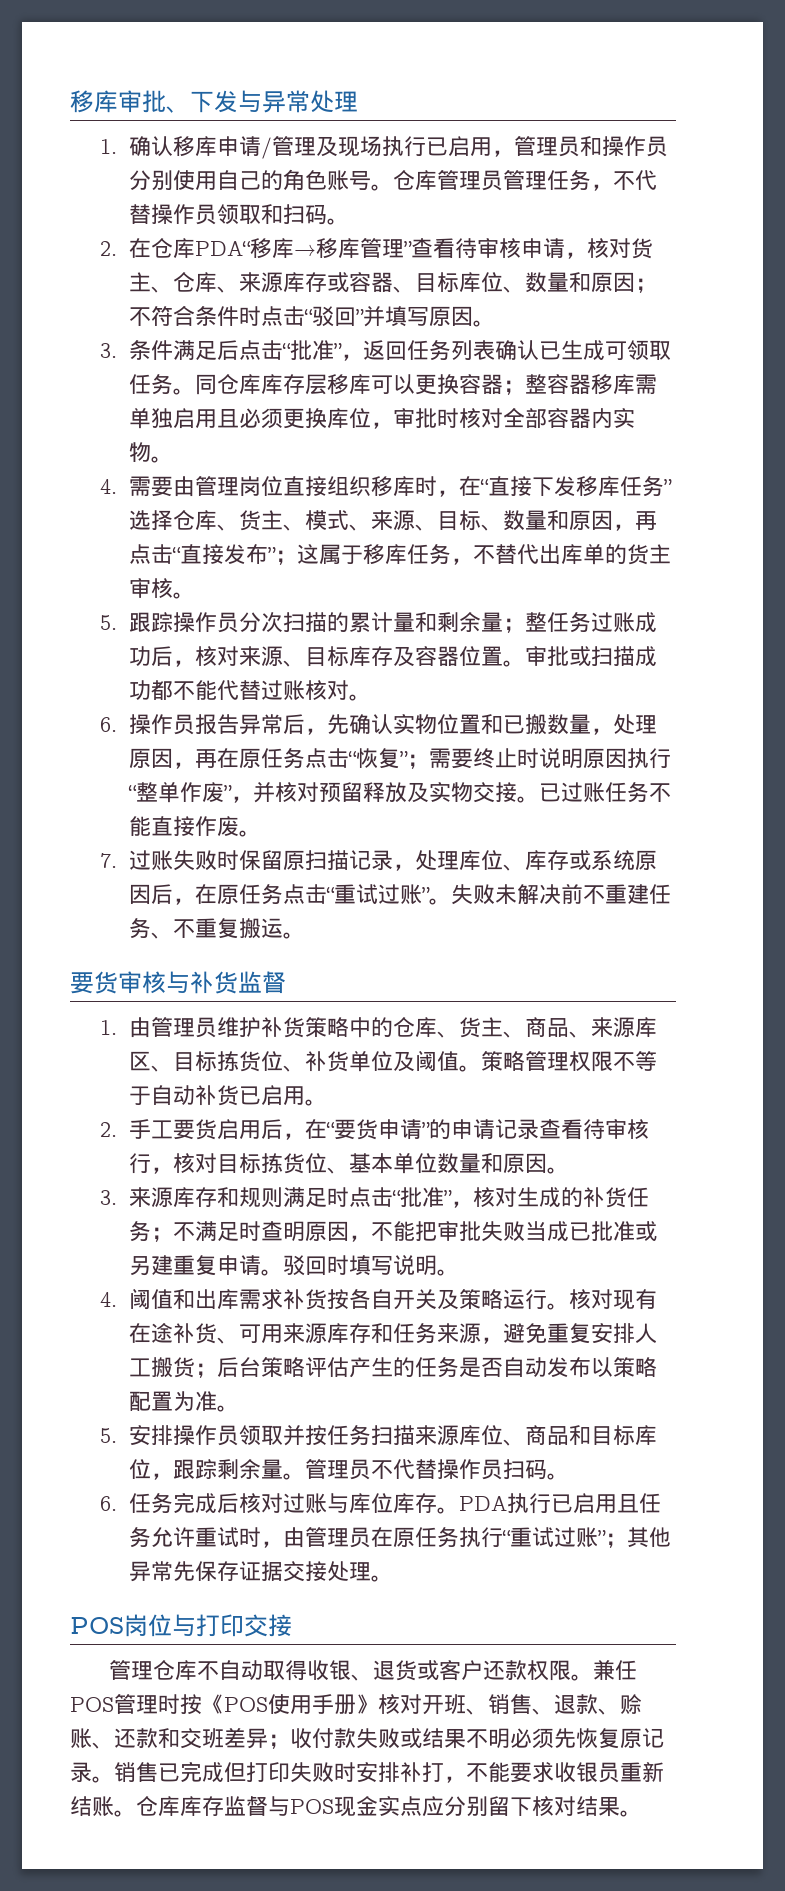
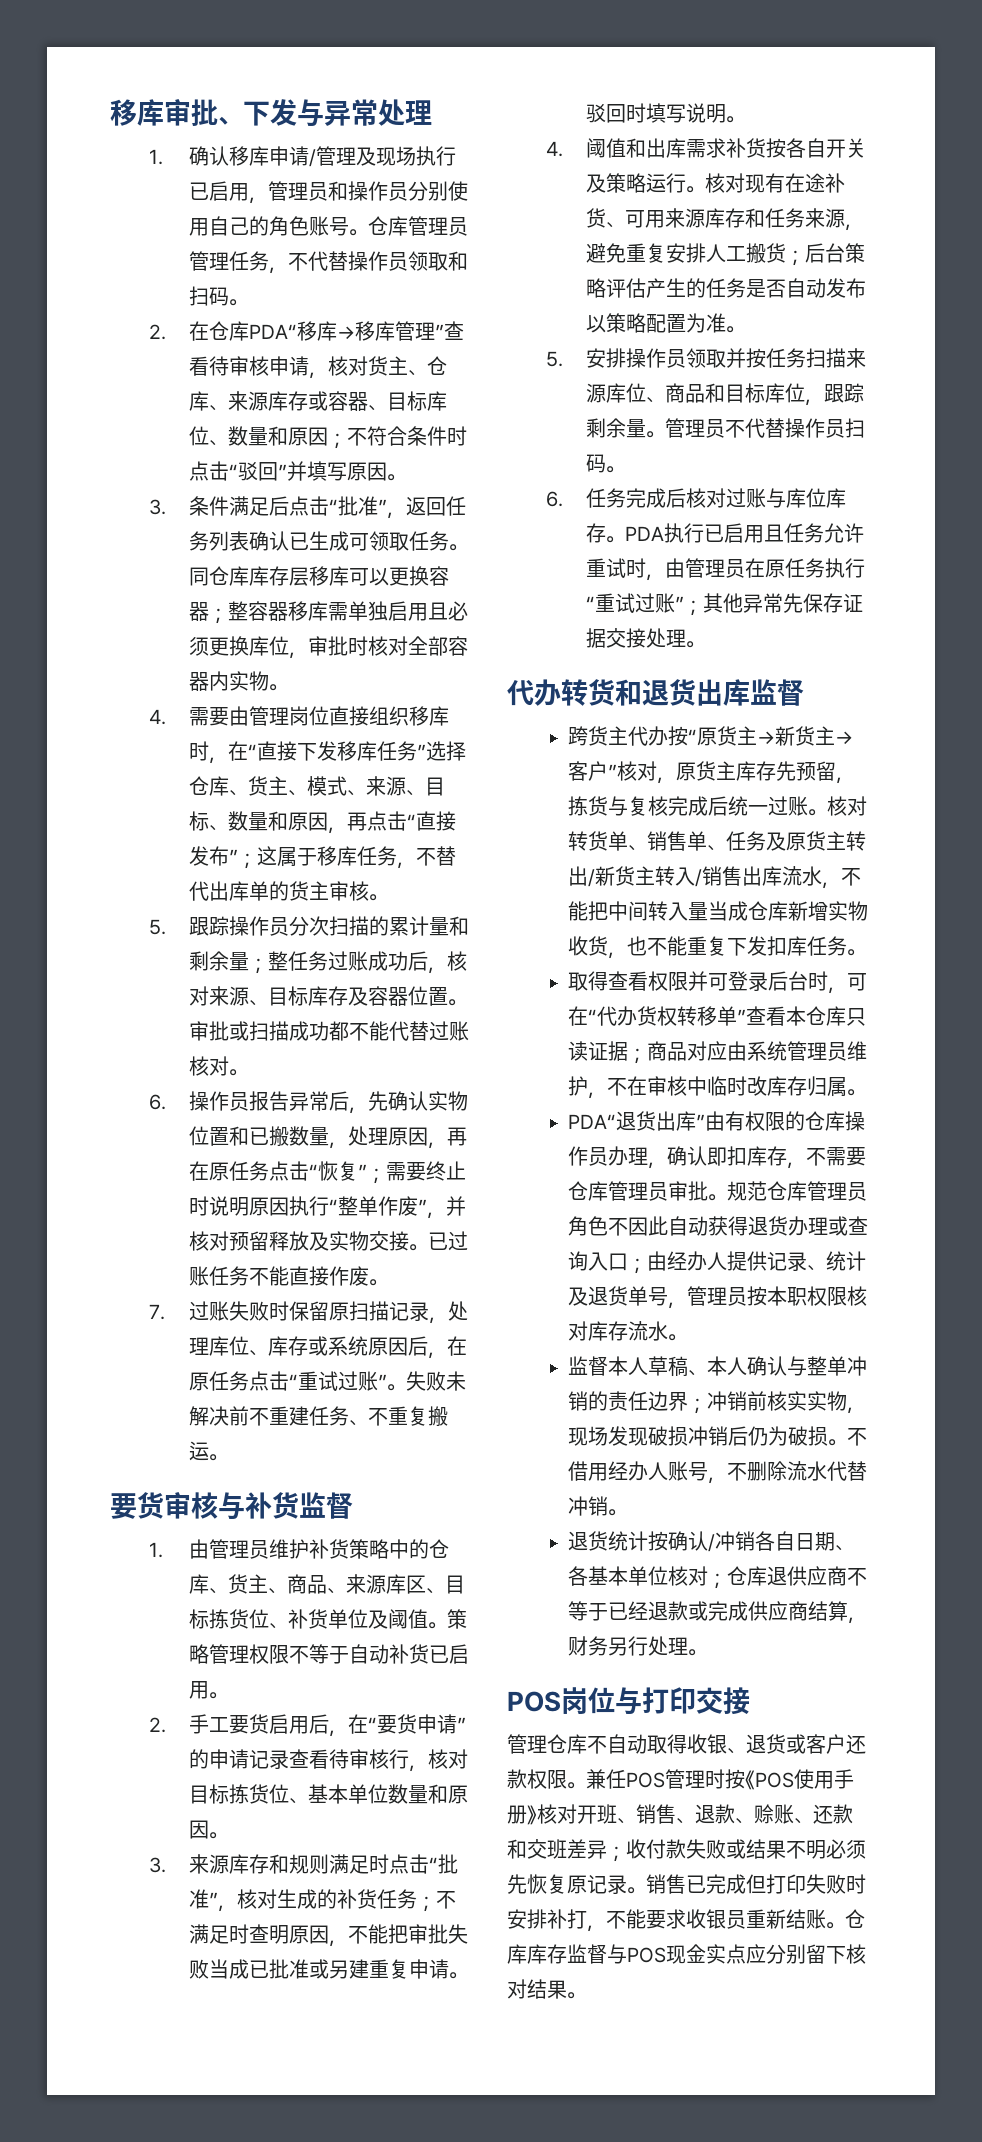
(394, 1578) none -> [507,679,804,706] [568,726,854,746] [568,761,856,784] [568,796,868,816] [568,831,867,851] [568,866,862,889] [568,901,869,921] [568,936,867,959] [568,971,868,994] [568,1006,867,1026] [568,1041,868,1064] [568,1076,867,1099] [568,1111,866,1131] [568,1146,867,1169] [568,1181,868,1201] [568,1216,869,1236] [568,1251,867,1274] [568,1286,868,1309] [568,1321,688,1341] [568,1356,868,1377] [568,1391,867,1414] [568,1426,868,1446] [568,1461,868,1484] [568,1496,628,1516] [568,1531,855,1552] [568,1566,868,1589] [568,1601,868,1624] [568,1636,708,1656] // 代办转货和退货出库监督 // 跨货主代办按“原货主→新货主→客户”核对，原货主库存先预留，拣货与复核完成后统一过账。核对转货单、销售单、任务及原货主转出/新货主转入/销售出库流水，不能把中间转入量当成仓库新增实物收货，也不能重复下发扣库任务。 // 取得查看权限并可登录后台时，可在“代办货权转移单”查看本仓库只读证据；商品对应由系统管理员维护，不在审核中临时改库存归属。 // PDA“退货出库”由有权限的仓库操作员办理，确认即扣库存，不需要仓库管理员审批。规范仓库管理员角色不因此自动获得退货办理或查询入口；由经办人提供记录、统计及退货单号，管理员按本职权限核对库存流水。 // 监督本人草稿、本人确认与整单冲销的责任边界；冲销前核实实物，现场发现破损冲销后仍为破损。不借用经办人账号，不删除流水代替冲销。 // 退货统计按确认/冲销各自日期、各基本单位核对；仓库退供应商不等于已经退款或完成供应商结算，财务另行处理。

